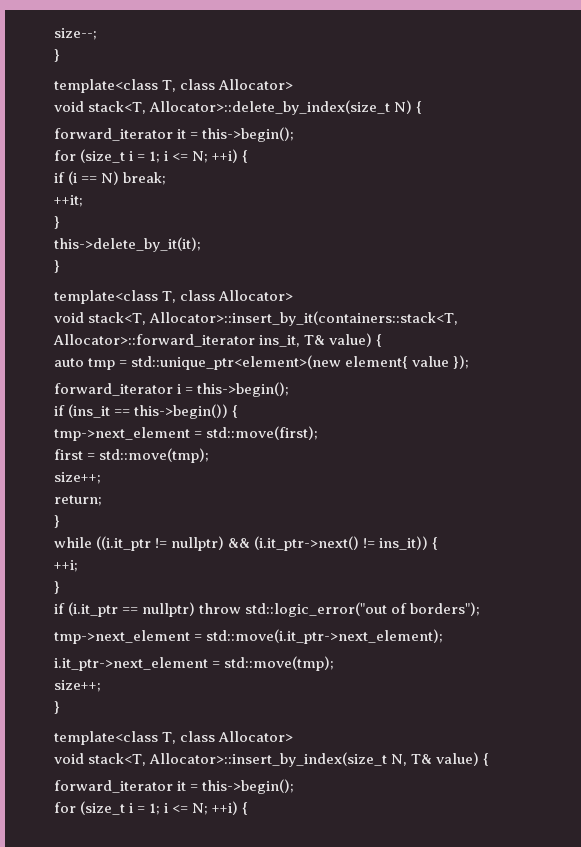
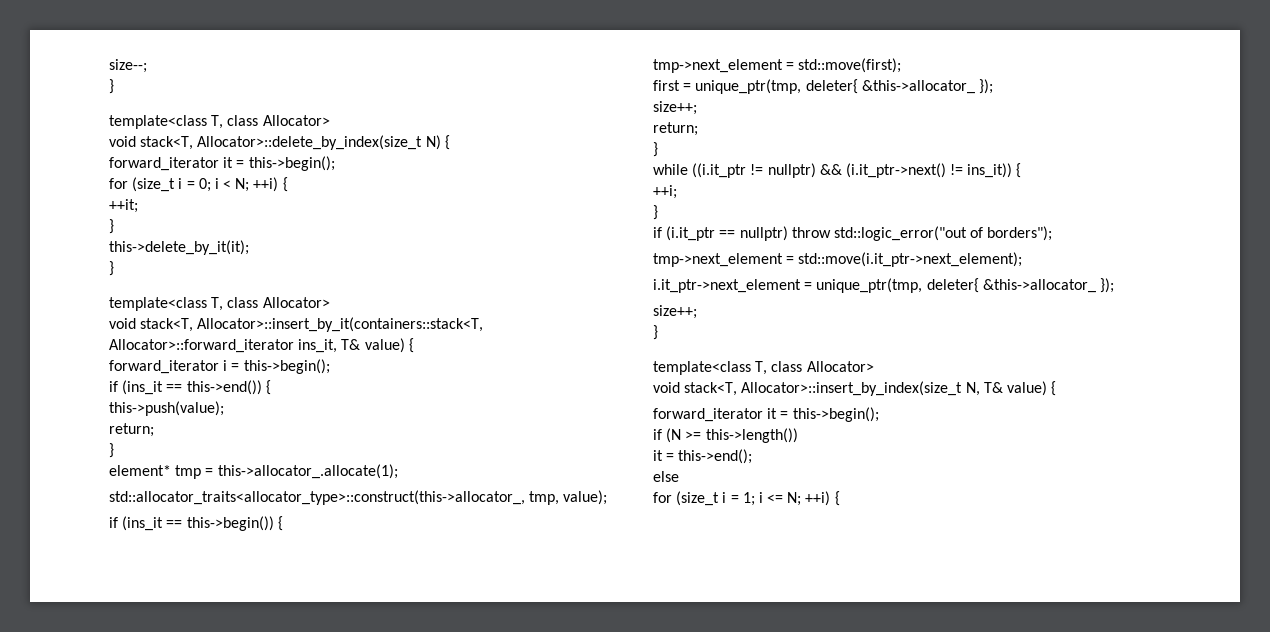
[149,149,249,163] [54,171,167,185] 1; i <= N; ++i) { // if (i == N) break; -> [198,177,288,192] 0; i < N; ++i) {
[54,355,470,370] [54,382,290,397] auto tmp = std::unique_ptr<element>(new element{ value }); // forward_iterator i = this->begin(); -> [109,359,330,374] [109,380,271,395] [109,401,224,416] [109,423,154,437] [109,443,114,458] [109,464,398,479] [109,490,608,505] forward_iterator i = this->begin(); // if (ins_it == this->end()) { // this->push(value); // return; // } // element* tmp = this->allocator_.allocate(1); // std::allocator_traits<allocator_type>::construct(this->allocator_, tmp, value);
[99,448,210,463] std::move(tmp); -> [695,79,993,94] unique_ptr(tmp, deleter{ &this->allocator_ });
[224,656,335,671] std::move(tmp); -> [816,278,1114,293] unique_ptr(tmp, deleter{ &this->allocator_ });
(295, 786) none -> [653,428,798,443] [653,449,753,464] [653,471,679,482] // if (N >= this->length()) // it = this->end(); // else

